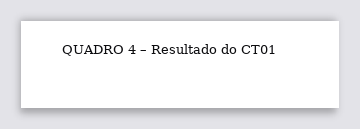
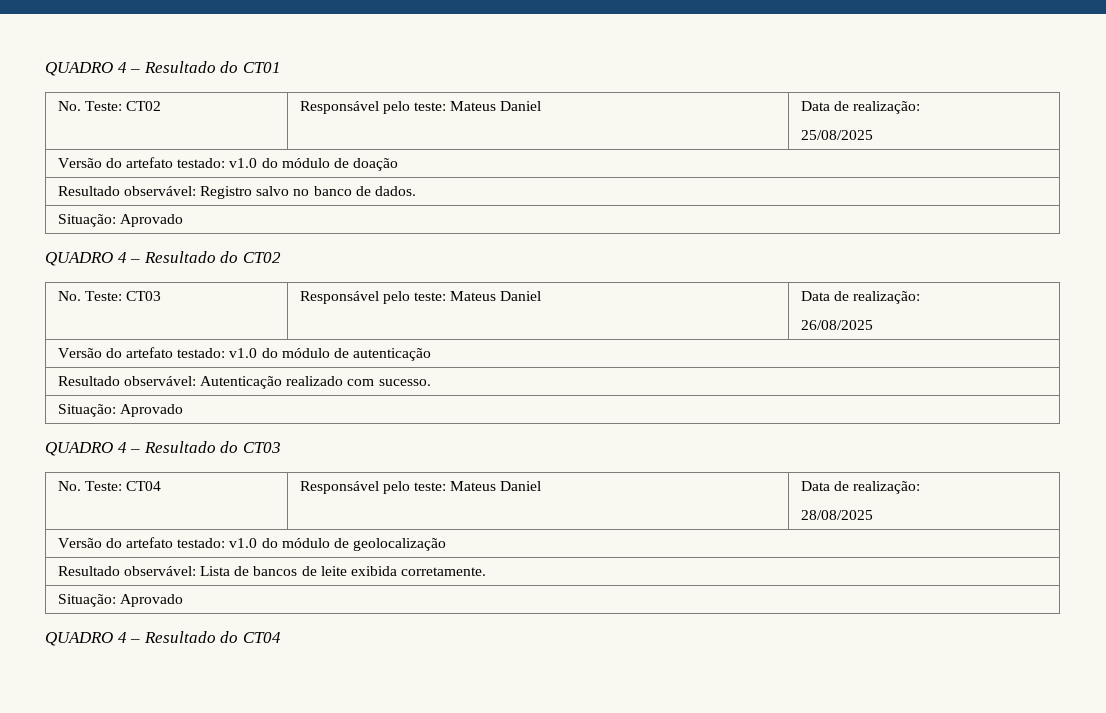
(276, 49) none -> [57,101,162,111] [299,101,542,114] [800,101,921,114] [800,130,873,140] [57,157,399,171] [57,186,417,199] [57,214,183,227] [45,251,281,266] [57,291,162,301] [299,291,542,304] [800,291,921,304] [800,320,873,330] [57,347,432,361] [57,376,431,389] [57,404,183,417] [45,441,281,456] [57,481,162,491] [299,481,542,494] [800,481,921,494] [800,510,873,520] [57,537,447,551] [57,566,487,576] [57,594,183,607] [45,631,281,646] // No. Teste: CT02 | Responsável pelo teste: Mateus Daniel | Data de realização: // 25/08/2025 // Versão do artefato testado: v1.0 do módulo de doação // Resultado observável: Registro salvo no banco de dados. // Situação: Aprovado // QUADRO 4 – Resultado do CT02 // No. Teste: CT03 | Responsável pelo teste: Mateus Daniel | Data de realização: // 26/08/2025 // Versão do artefato testado: v1.0 do módulo de autenticação // Resultado observável: Autenticação realizado com sucesso. // Situação: Aprovado // QUADRO 4 – Resultado do CT03 // No. Teste: CT04 | Responsável pelo teste: Mateus Daniel | Data de realização: // 28/08/2025 // Versão do artefato testado: v1.0 do módulo de geolocalização // Resultado observável: Lista de bancos de leite exibida corretamente. // Situação: Aprovado // QUADRO 4 – Resultado do CT04

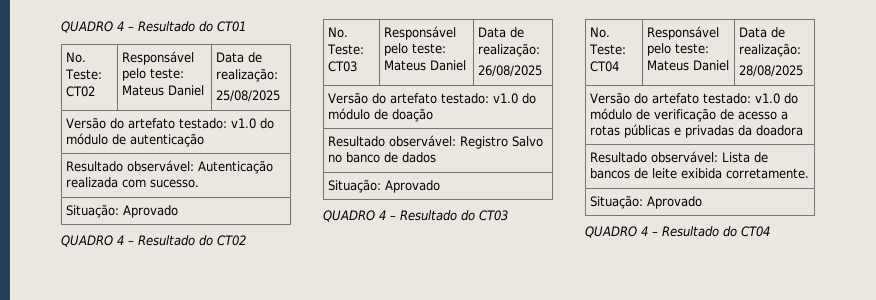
[353,158,399,171] [57,186,417,199] doação // Resultado observável: Registro salvo no banco de dados. -> [130,133,205,147] [66,160,274,174] [66,177,200,188] autenticação // Resultado observável: Autenticação realizada com sucesso.
[353,348,432,361] [57,376,431,389] autenticação // Resultado observável: Autenticação realizado com sucesso. -> [392,108,434,122] [328,135,544,149] [328,152,437,163] doação // Resultado observável: Registro Salvo no banco de dados
[353,538,447,551] geolocalização -> [654,108,789,122] [590,124,804,138] verificação de acesso a rotas públicas e privadas da doadora

